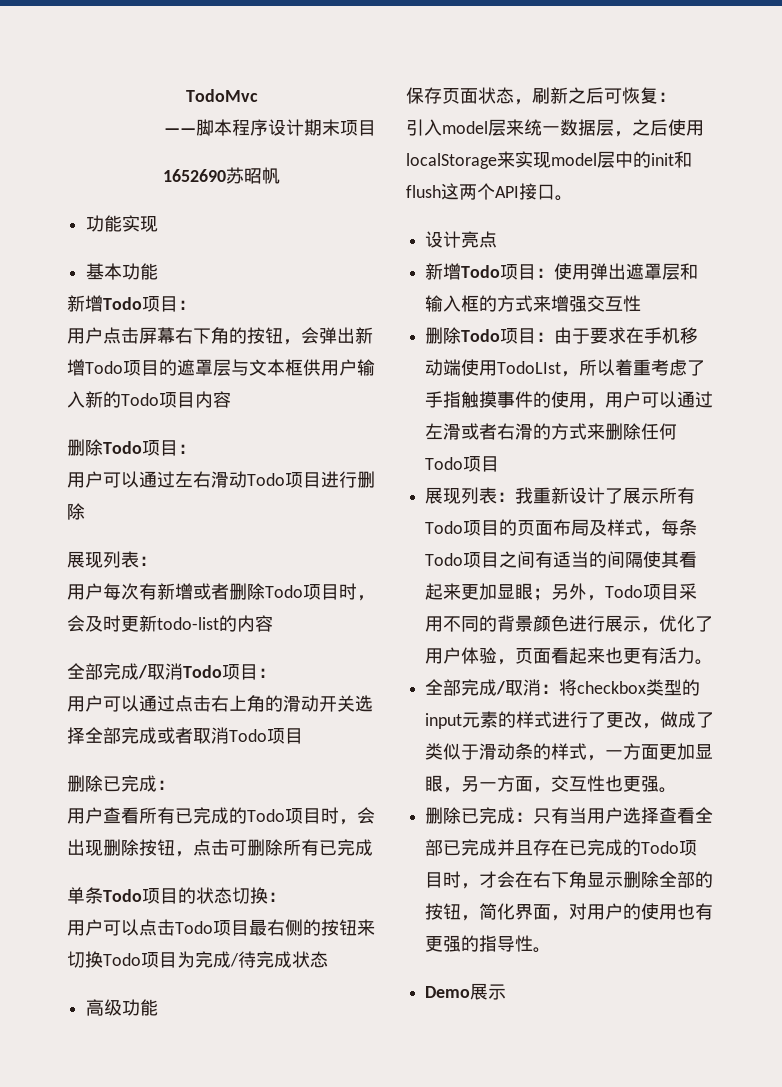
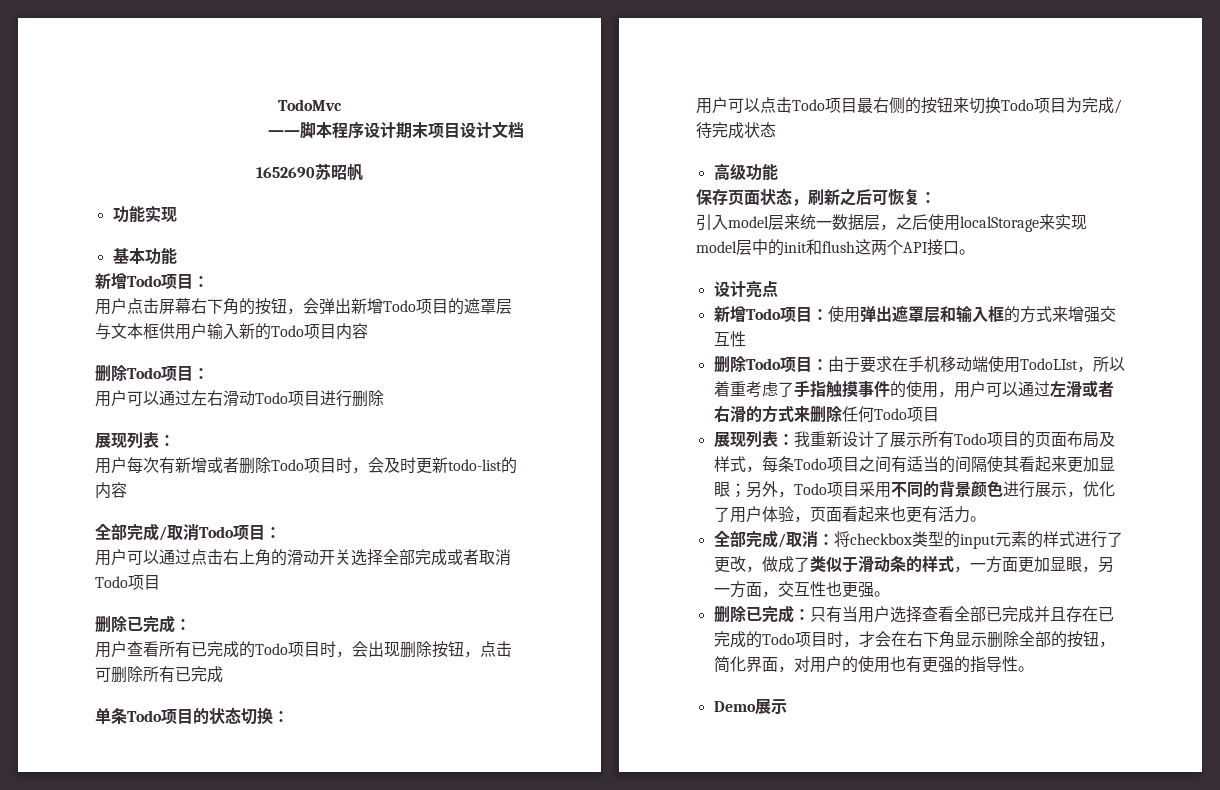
(376, 128) none -> [460,121,524,139] 设计文档

